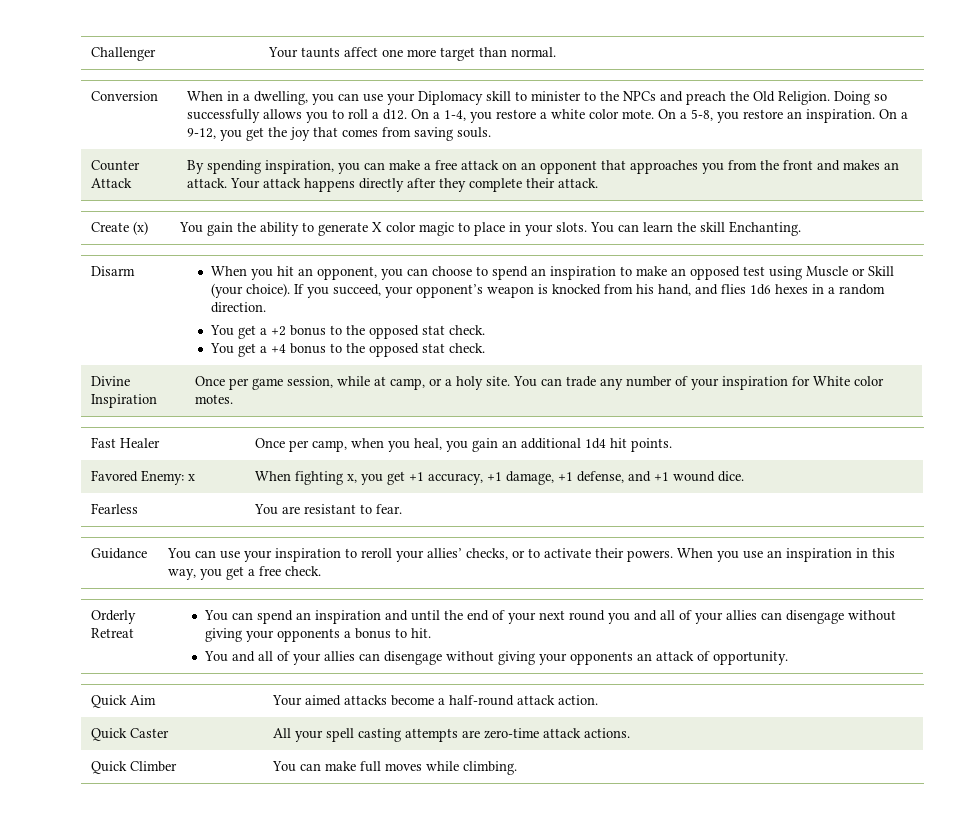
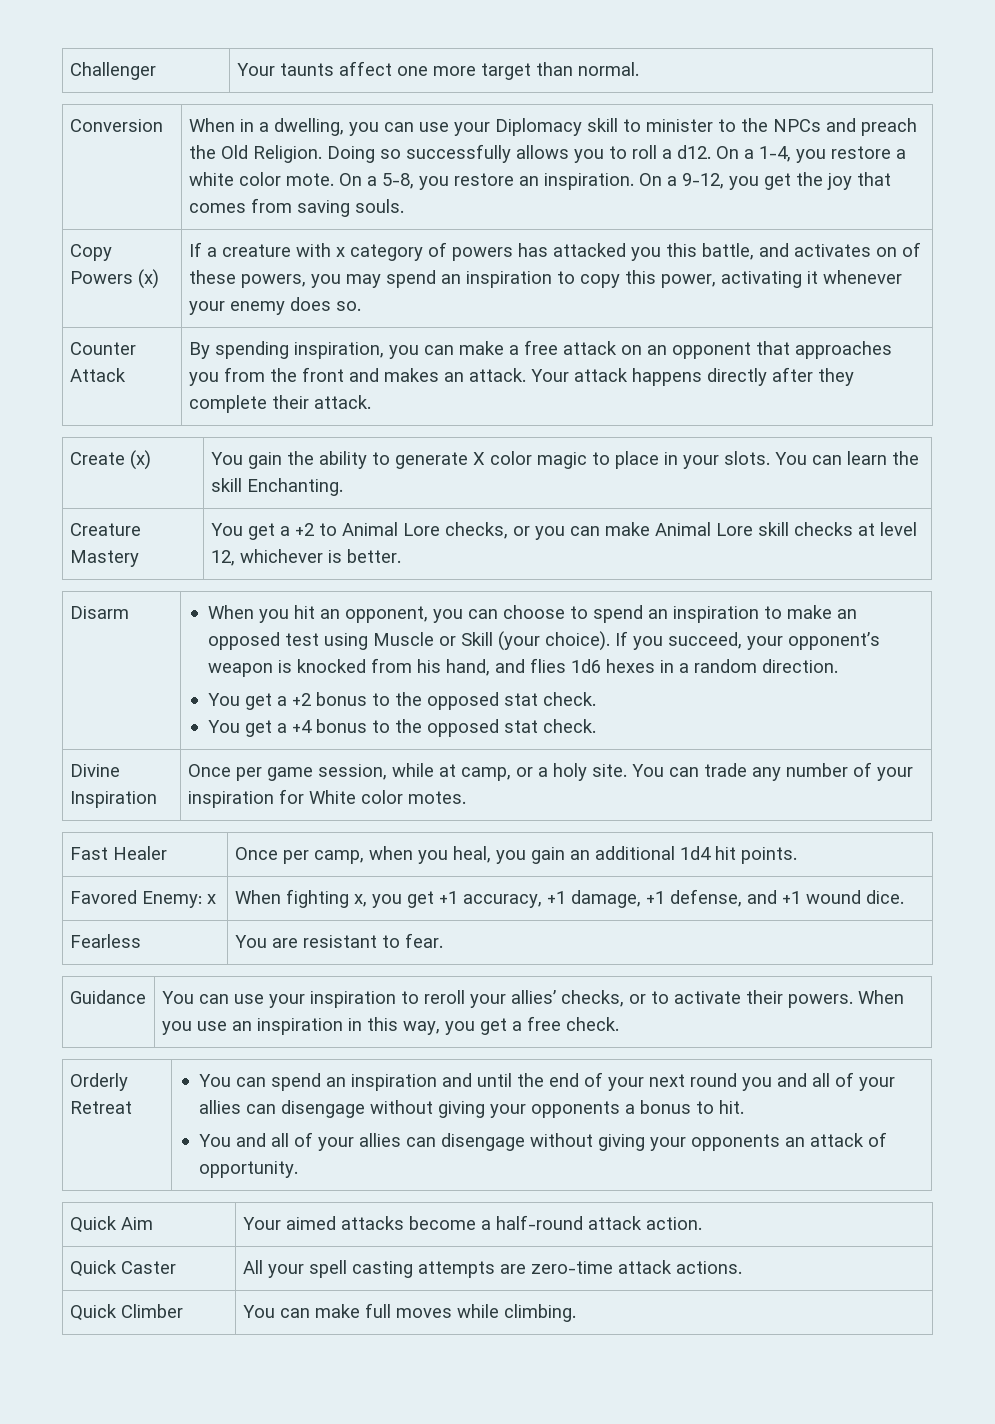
(492, 132) none -> [69,244,112,261] [69,269,159,289] [188,242,921,261] [188,270,902,288] [188,297,361,315] // Copy Powers (x) | If a creature with x category of powers has attacked you this battle, and activates on of these powers, you may spend an inspiration to copy this power, activating it whenever your enemy does so.
(802, 228) none -> [69,523,141,536] [69,550,139,567] [210,522,917,540] [210,549,401,566] // Creature Mastery | You get a +2 to Animal Lore checks, or you can make Animal Lore skill checks at level 12, whichever is better.

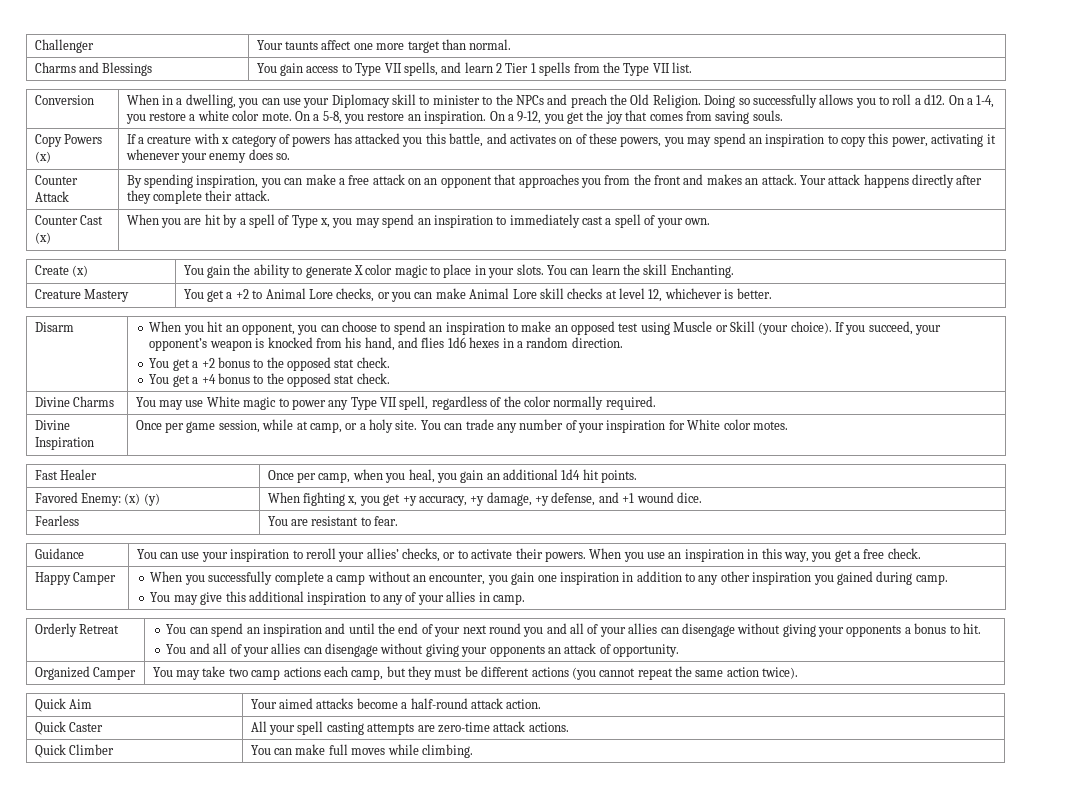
(639, 69) none -> [34,62,153,76] [256,62,693,76] // Charms and Blessings | You gain access to Type VII spells, and learn 2 Tier 1 spells from the Type VII list.
(371, 402) none -> [34,215,104,225] [34,232,51,244] [126,214,710,228] // Counter Cast (x) | When you are hit by a spell of Type x, you may spend an inspiration to immediately cast a spell of your own.
(597, 726) none -> [34,396,115,407] [135,396,656,410] // Divine Charms | You may use White magic to power any Type VII spell, regardless of the color normally required.
[206,894,216,904] x -> [124,493,160,506] (x) (y)
[438,890,665,908] +1 accuracy, +1 damage, +1 -> [402,492,550,506] +y accuracy, +y damage, +y
(619, 1024) none -> [34,572,117,585] [150,571,948,585] [150,591,525,605] // Happy Camper | When you successfully complete a camp without an encounter, you gain one inspiration in addition to any other inspiration you gained during camp. // You may give this additional inspiration to any of your allies in camp.
(299, 1169) none -> [34,666,137,680] [152,666,799,680] // Organized Camper | You may take two camp actions each camp, but they must be different actions (you cannot repeat the same action twice).

